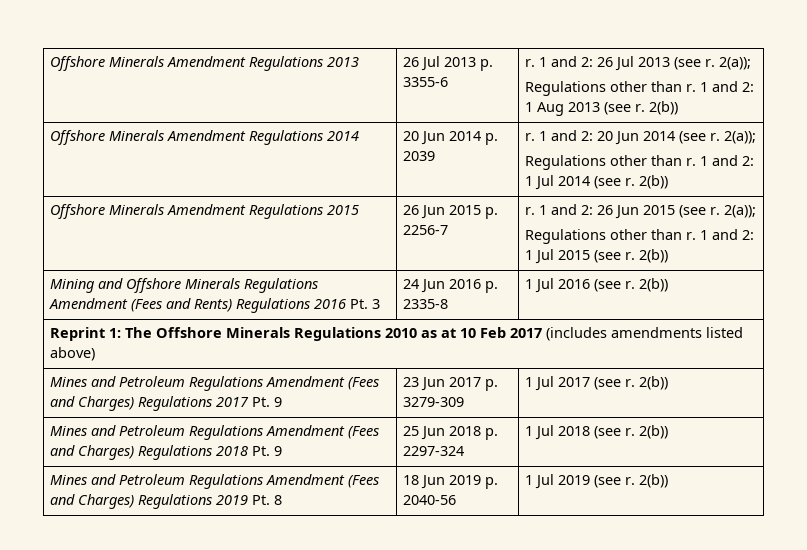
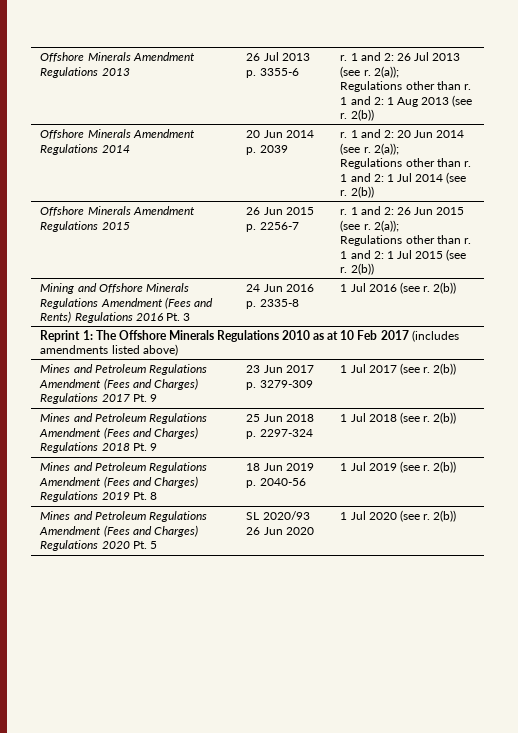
(668, 481) none -> [40,511,207,522] [39,525,198,537] [40,540,157,551] [246,511,310,520] [246,527,314,535] [340,510,456,522] // Mines and Petroleum Regulations Amendment (Fees and Charges) Regulations 2020 Pt. 5 | SL 2020/93 26 Jun 2020 | 1 Jul 2020 (see r. 2(b))

